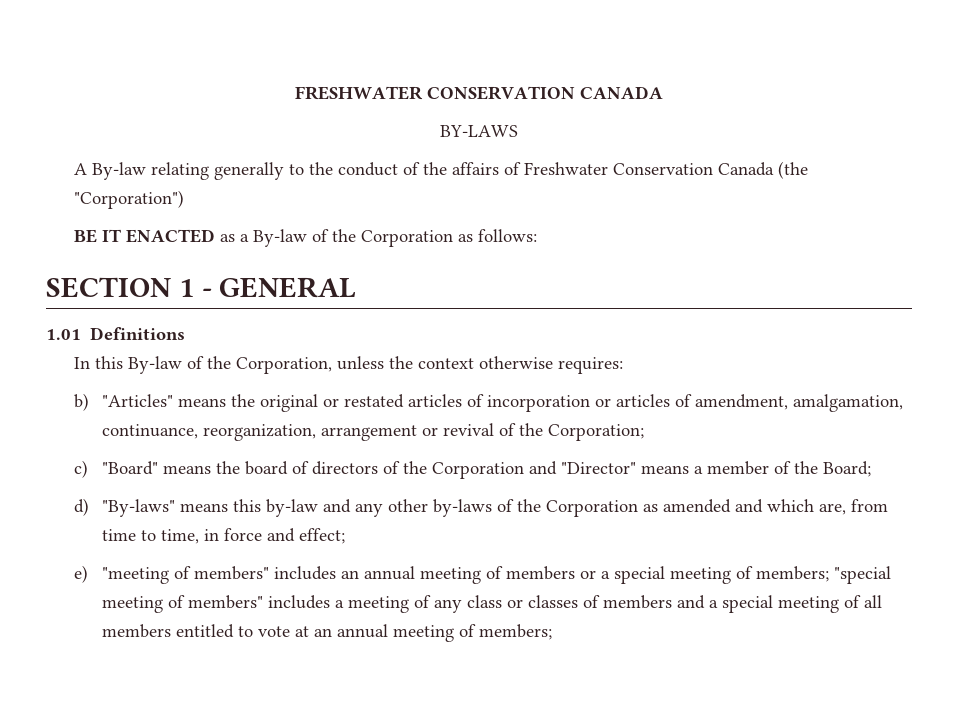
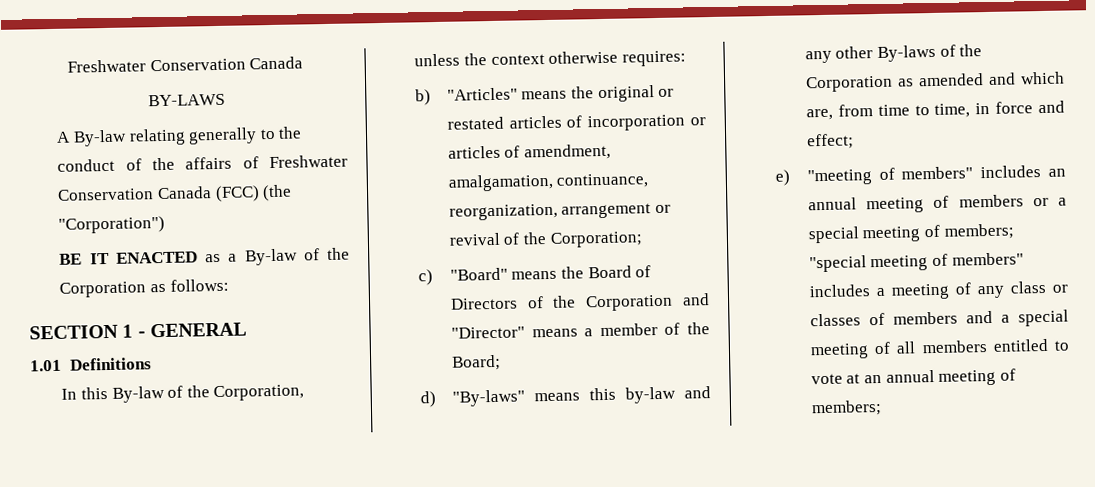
[295,86,663,100] FRESHWATER CONSERVATION CANADA -> [66,56,304,73] Freshwater Conservation Canada
(775, 169) none -> [214,185,260,203] (FCC)
[245,461,379,475] board of directors -> [587,265,652,279] [449,297,518,310] Board of Directors
[433,499,493,517] by-laws -> [877,44,937,62] By-laws

